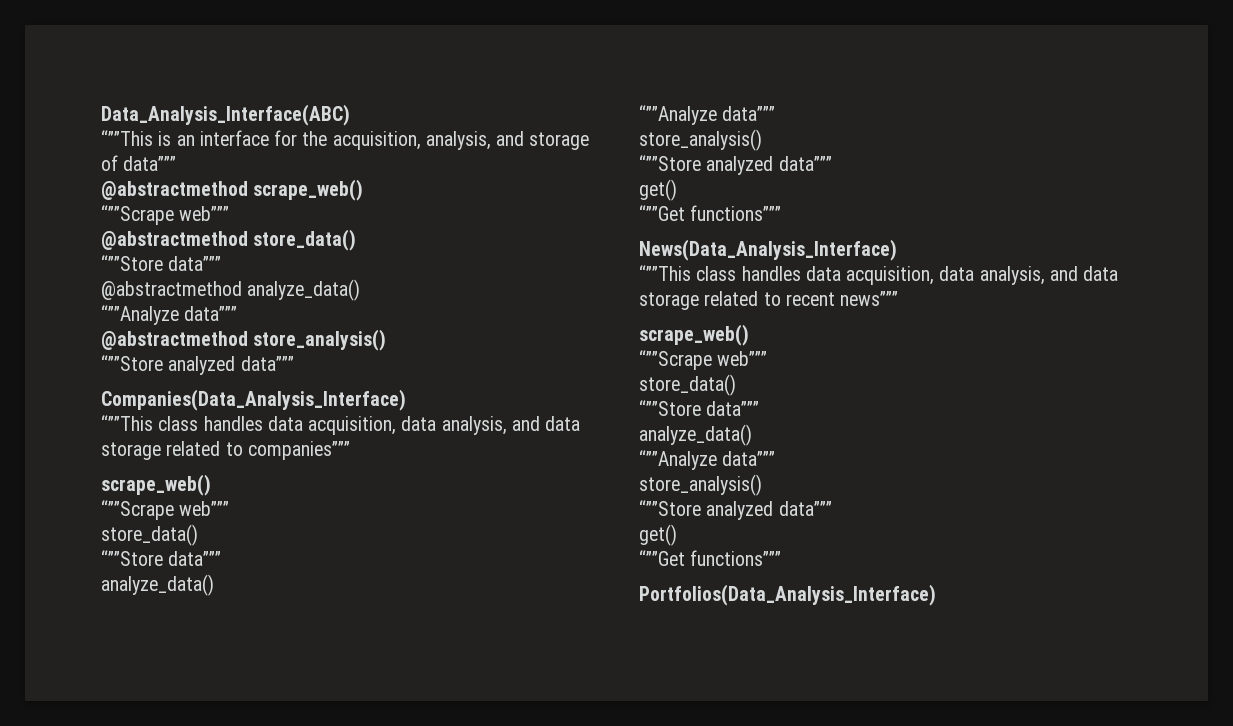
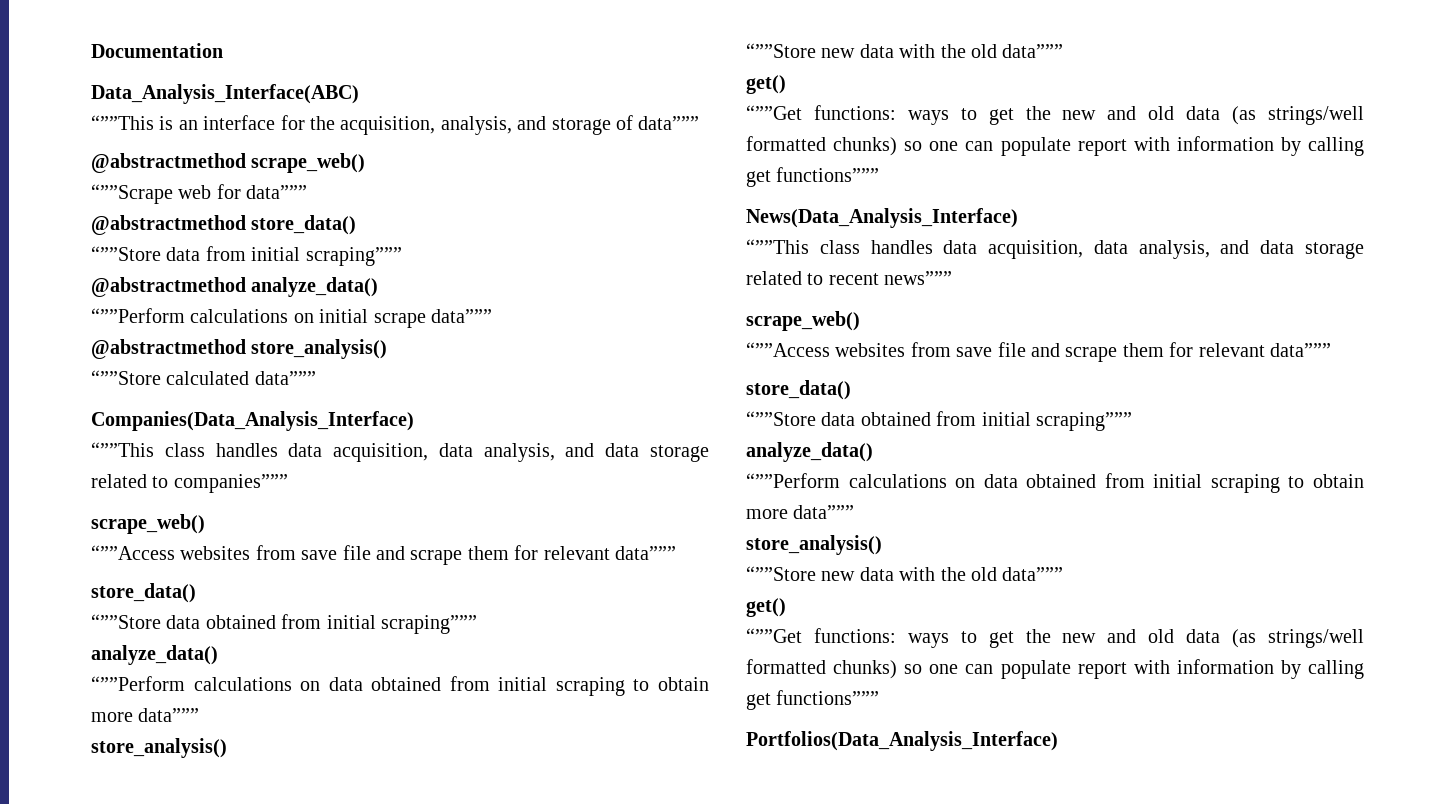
(101, 115) none -> [91,43,223,58] Documentation //
[179,206,230,221] web””” -> [178,184,308,199] web for data”””
[168,256,222,271] [101,279,361,301] [101,305,179,325] data””” // @abstractmethod analyze_data() // “””Analyze -> [166,246,402,266] [91,277,379,297] [91,308,426,328] data from initial scraping””” // @abstractmethod analyze_data() // “””Perform calculations on initial scrape
[168,356,236,375] analyzed -> [166,371,250,385] calculated
[101,500,230,520] [101,524,198,546] [101,550,222,566] [101,574,214,596] [639,105,776,125] [639,129,762,151] [639,155,832,175] [639,179,677,201] [639,205,685,221] “””Scrape web””” // store_data() // “””Store data””” // analyze_data() // “””Analyze data””” // store_analysis() // “””Store analyzed data””” // get() // “””Get -> [91,545,676,565] [91,583,196,603] [91,614,477,634] [91,645,218,665] [91,676,709,696] [91,708,200,722] [91,738,227,758] [746,43,1064,58] [746,75,786,94] [746,105,1364,125] [746,136,1364,156] [746,170,771,187] “””Access websites from save file and scrape them for relevant data””” // store_data() // “””Store data obtained from initial scraping””” // analyze_data() // “””Perform calculations on data obtained from initial scraping to obtain more data””” // store_analysis() // “””Store new data with the old data””” // get() // “””Get functions: ways to get the new and old data (as strings/well formatted chunks) so one can populate report with information by calling get
[639,350,768,370] [639,374,736,396] [639,400,760,416] [639,424,752,446] [639,450,776,470] [639,474,762,496] [639,500,832,520] [639,524,677,546] [639,550,685,566] “””Scrape web””” // store_data() // “””Store data””” // analyze_data() // “””Analyze data””” // store_analysis() // “””Store analyzed data””” // get() // “””Get -> [746,342,1331,362] [746,380,851,400] [746,411,1132,431] [746,442,873,462] [746,473,1364,493] [746,505,855,519] [746,535,882,555] [746,566,1064,581] [746,598,786,617] [746,628,1364,648] [746,659,1364,679] [746,693,771,710] “””Access websites from save file and scrape them for relevant data””” // store_data() // “””Store data obtained from initial scraping””” // analyze_data() // “””Perform calculations on data obtained from initial scraping to obtain more data””” // store_analysis() // “””Store new data with the old data””” // get() // “””Get functions: ways to get the new and old data (as strings/well formatted chunks) so one can populate report with information by calling get

